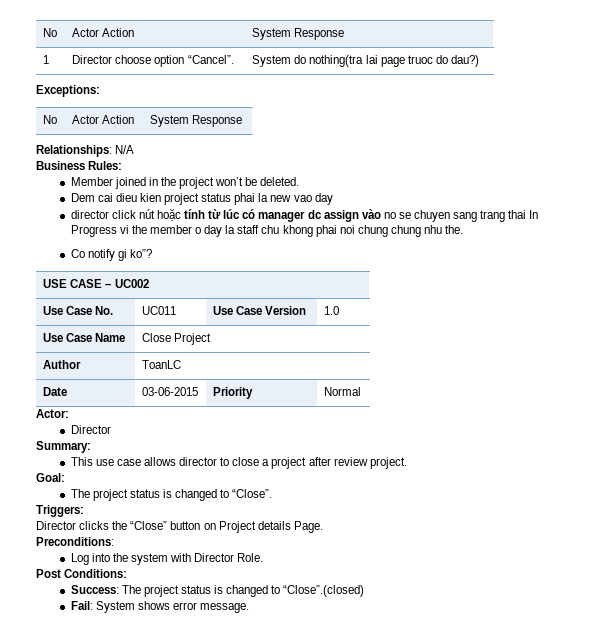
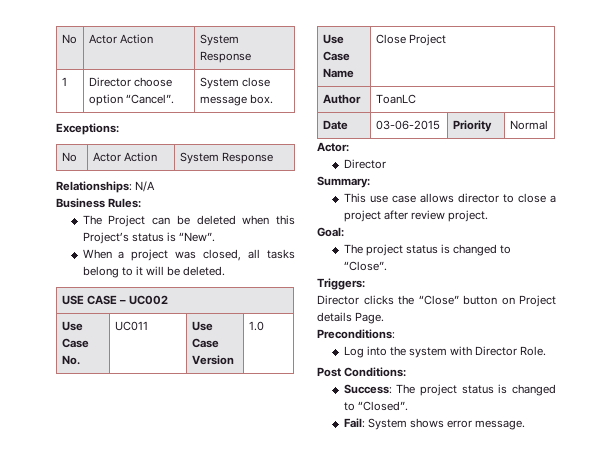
[294,55,479,67] do nothing(tra lai page truoc do dau?) -> [241,77,270,87] [199,94,273,106] close message box.
[70,177,300,189] [70,193,333,205] [70,208,539,222] [70,225,464,237] [70,249,152,261] Member joined in the project won’t be deleted. // Dem cai dieu kien project status phai la new vao day // director click nút hoặc tính từ lúc có manager dc assign vào no se chuyen sang trang thai In Progress vi the member o day la staff chu khong phai noi chung chung nhu the. // Co notify gi ko”? -> [82,215,295,227] [82,232,215,244] [82,249,295,261] [82,266,226,278] The Project can be deleted when this Project’s status is “New”. // When a project was closed, all tasks belong to it will be deleted.
[283,585,365,597] “Close”.(closed) -> [357,401,408,411] “Closed”.

